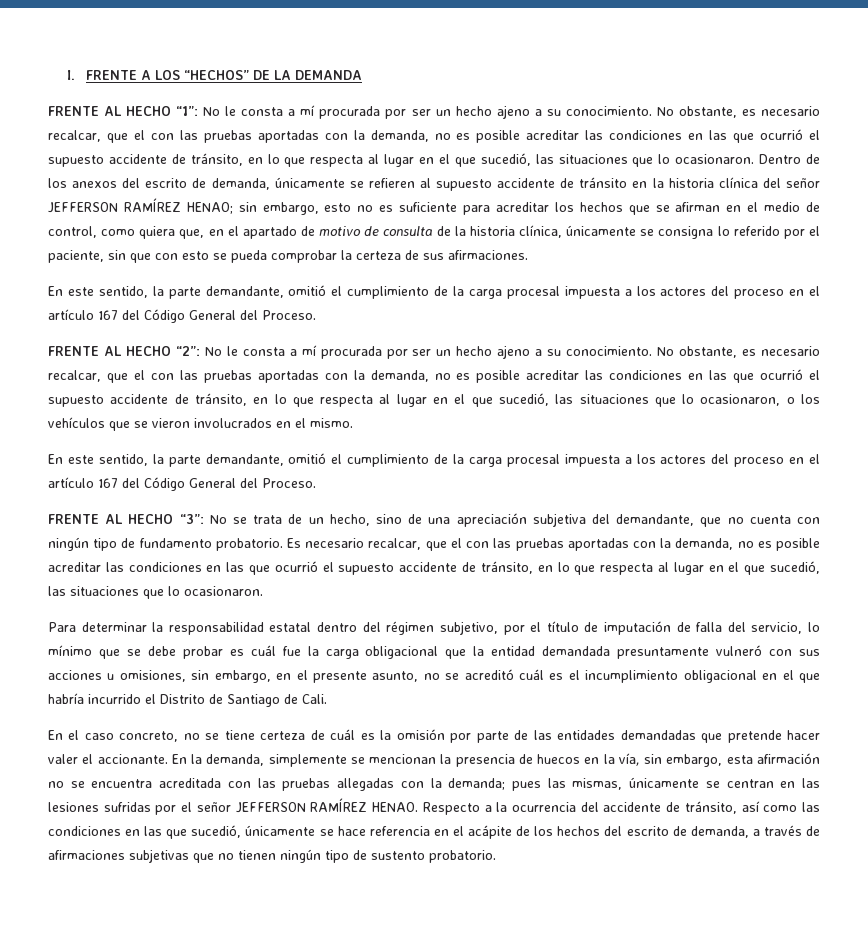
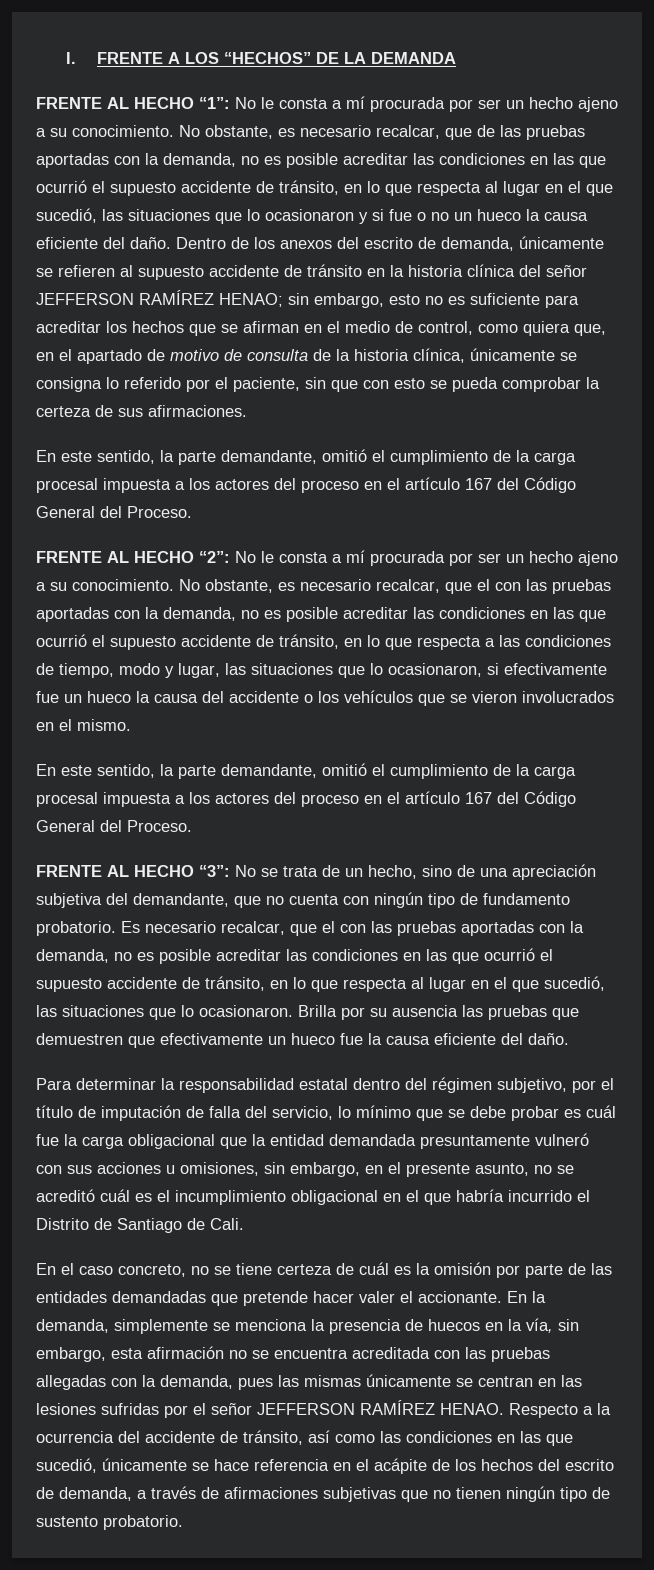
[133,130,174,140] el con -> [477,125,495,137] de
[675,154,755,164] ocasionaron. -> [265,209,588,224] [36,237,171,249] ocasionaron y si fue o no un hueco la causa eficiente del daño.
[379,393,549,407] al lugar en el que sucedió, -> [485,635,611,647] [36,663,220,678] a las condiciones de tiempo, modo y lugar,
(781, 400) none -> [487,663,607,675] [36,691,299,703] si efectivamente fue un hueco la causa del accidente
(263, 591) none -> [298,1005,579,1020] [36,1033,569,1048] Brilla por su ausencia las pruebas que demuestren que efectivamente un hueco fue la causa eficiente del daño.
[369,754,437,764] mencionan -> [235,1319,307,1331] menciona
[448,778,506,790] demanda; -> [160,1375,233,1389] demanda,
[572,778,623,790] mismas, -> [304,1375,361,1387] mismas

